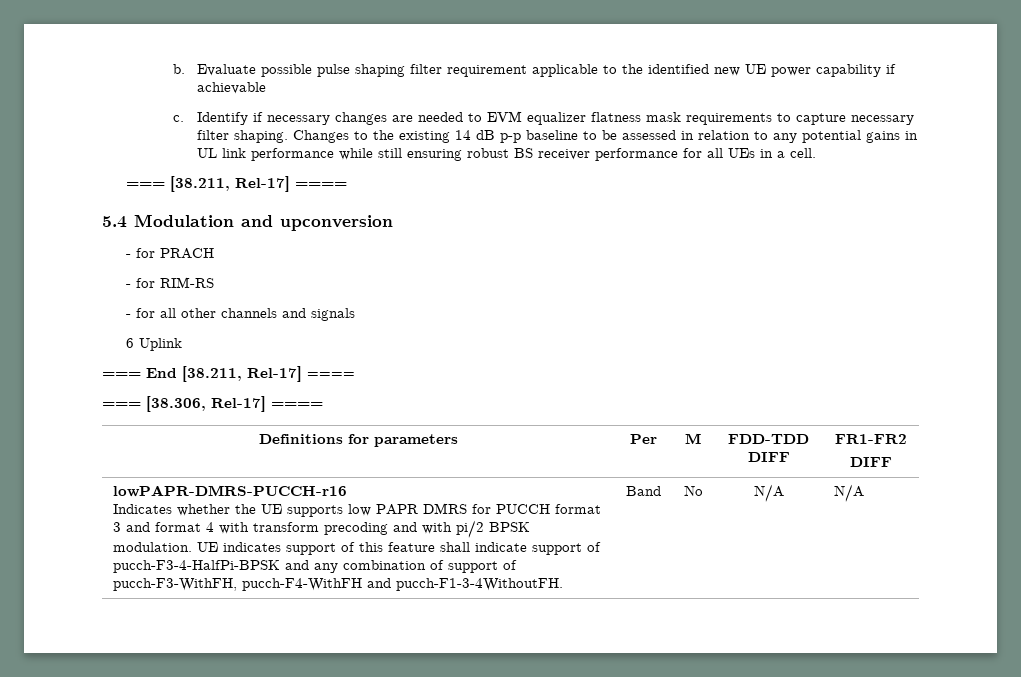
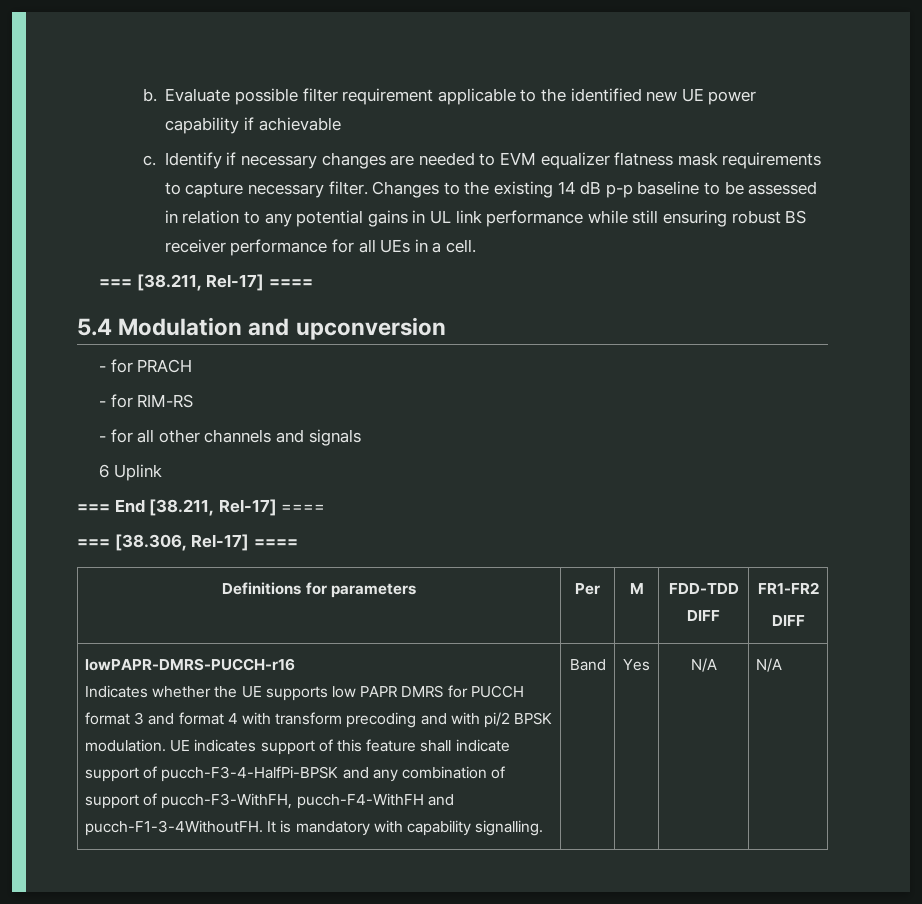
[316,64,405,77] pulse shaping -> (298, 96) none
[196,130,288,143] filter shaping. -> [328,181,368,195] filter.
(563, 584) none -> [267,820,544,836] It is mandatory with capability signalling.
[683,485,703,496] No -> [623,659,650,671] Yes

